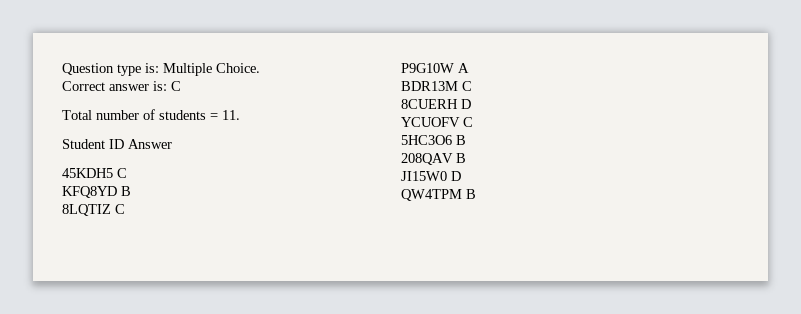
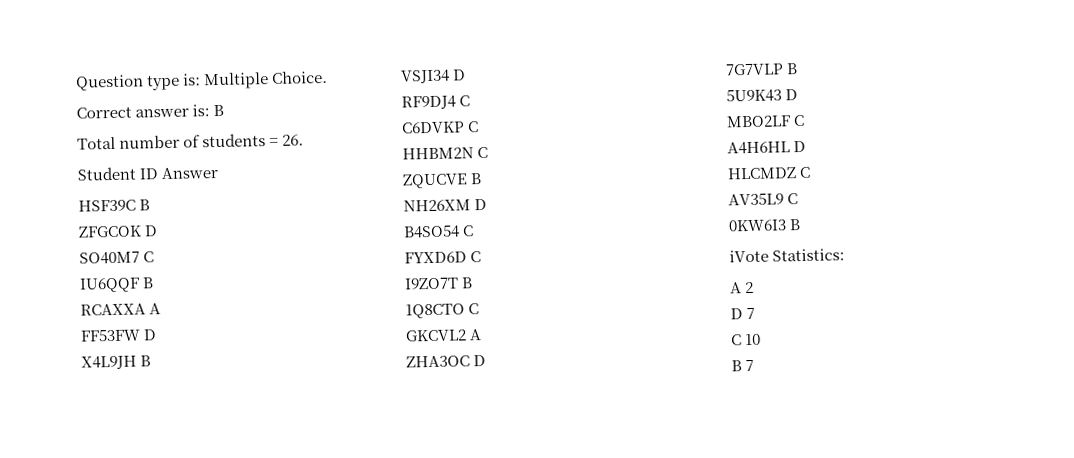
[171,81,181,91] C -> [213,104,225,117] B
[222,110,240,120] 11. -> [282,134,305,146] 26.
[62,168,127,178] [62,186,131,198] [62,204,125,216] [401,63,469,73] [401,81,472,91] [401,99,471,109] [401,117,473,127] [401,135,466,145] [401,153,466,165] [401,171,461,181] [401,189,476,201] 45KDH5 C // KFQ8YD B // 8LQTIZ C // P9G10W A // BDR13M C // 8CUERH D // YCUOFV C // 5HC3O6 B // 208QAV B // JI15W0 D // QW4TPM B -> [78,199,151,212] [78,225,159,238] [79,251,155,265] [79,277,155,293] [80,303,162,316] [80,328,158,342] [81,355,152,370] [400,69,467,84] [401,95,471,110] [401,121,480,134] [402,146,489,160] [402,173,483,189] [403,198,488,212] [403,224,475,239] [404,251,482,264] [404,277,474,290] [405,303,480,319] [405,329,483,342] [406,354,487,368] [725,63,799,76] [726,88,799,103] [726,114,806,128] [727,140,807,155] [727,166,812,180] [728,192,799,206] [728,219,802,232] [729,248,846,263] [730,281,755,294] [730,307,756,320] [731,333,762,346] [731,359,755,372] HSF39C B // ZFGCOK D // SO40M7 C // IU6QQF B // RCAXXA A // FF53FW D // X4L9JH B // VSJI34 D // RF9DJ4 C // C6DVKP C // HHBM2N C // ZQUCVE B // NH26XM D // B4SO54 C // FYXD6D C // I9ZO7T B // 1Q8CTO C // GKCVL2 A // ZHA3OC D // 7G7VLP B // 5U9K43 D // MBO2LF C // A4H6HL D // HLCMDZ C // AV35L9 C // 0KW6I3 B // iVote Statistics: // A 2 // D 7 // C 10 // B 7

